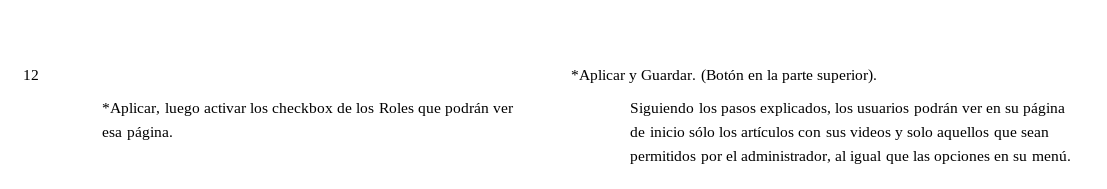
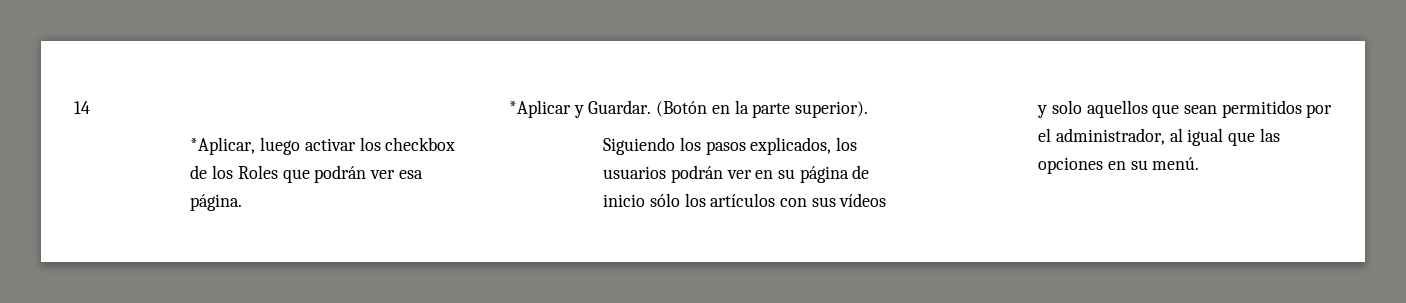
[23,70,39,80] 12 -> [74,101,90,114] 14
[849,127,891,137] videos -> [839,193,887,207] vídeos

